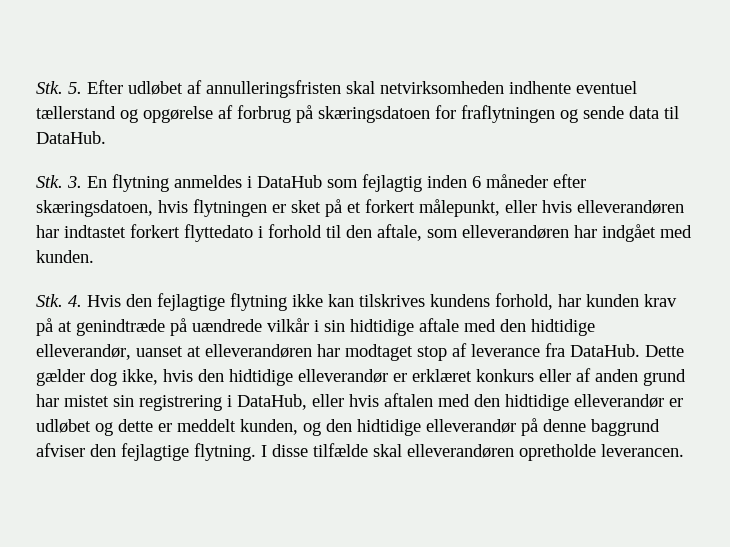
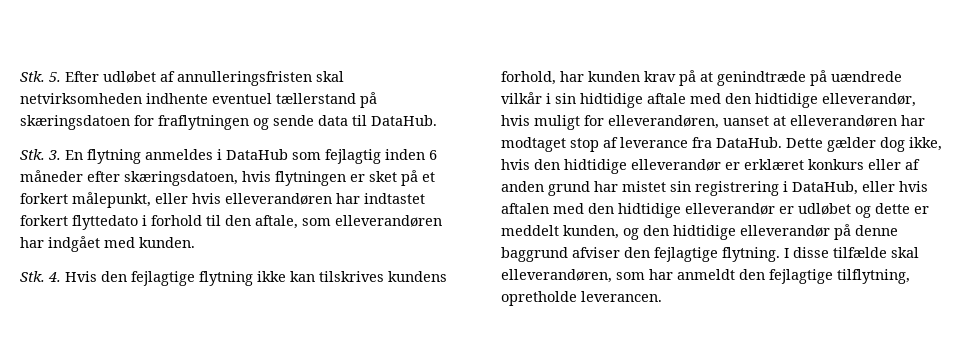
[120,105,291,123] og opgørelse af forbrug -> (356, 98) none
(131, 352) none -> [501,115,719,130] hvis muligt for elleverandøren,
[407,444,514,458] elleverandøren -> [501,269,910,284] elleverandøren, som har anmeldt den fejlagtige tilflytning,

